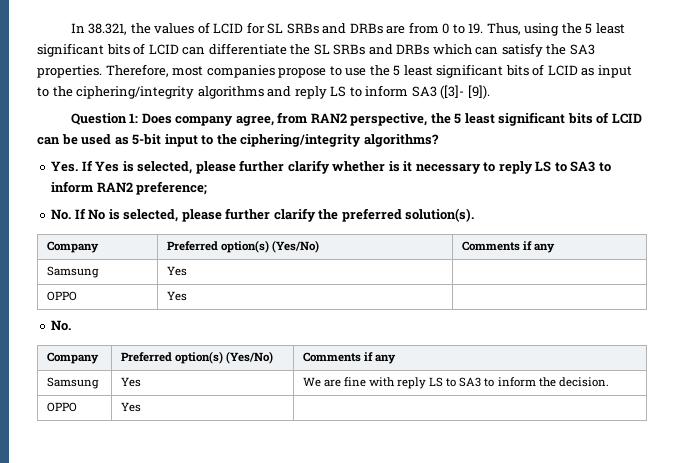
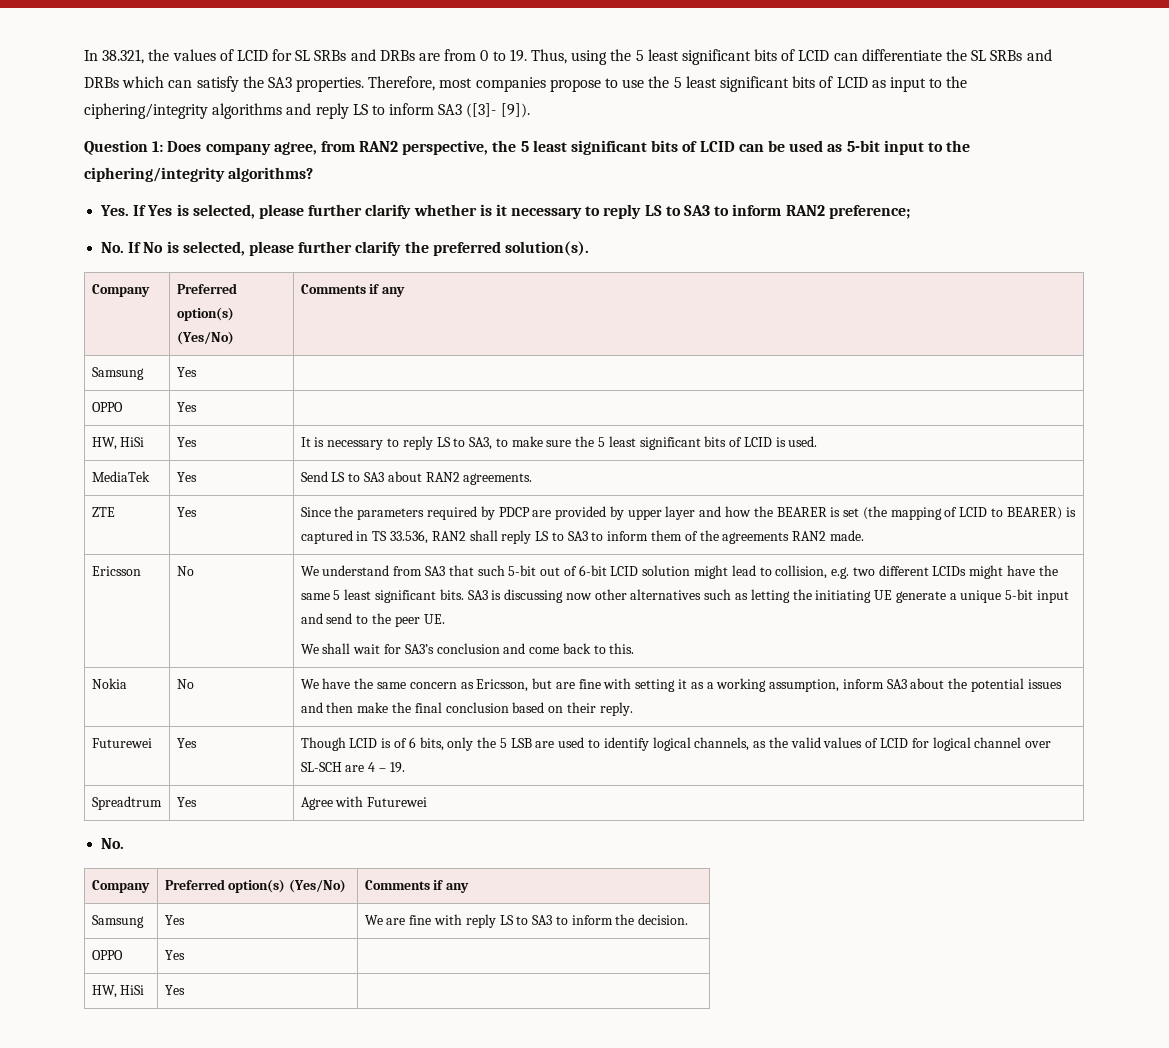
(187, 296) none -> [91,437,145,450] [176,437,197,447] [300,436,818,450] [91,471,150,482] [176,472,197,482] [300,471,533,485] [91,507,115,517] [176,507,197,517] [300,506,1076,520] [300,530,864,544] [91,566,141,576] [176,566,194,576] [300,565,1058,579] [300,589,1070,603] [300,613,445,627] [300,643,635,654] [91,678,127,689] [176,679,194,689] [300,678,1062,692] [300,702,633,716] [91,738,152,748] [176,738,197,748] [300,737,1052,751] [300,762,405,773] [91,796,162,810] [176,797,197,807] [300,796,428,810] // HW, HiSi | Yes | It is necessary to reply LS to SA3, to make sure the 5 least significant bits of LCID is used. // MediaTek | Yes | Send LS to SA3 about RAN2 agreements. // ZTE | Yes | Since the parameters required by PDCP are provided by upper layer and how the BEARER is set (the mapping of LCID to BEARER) is captured in TS 33.536, RAN2 shall reply LS to SA3 to inform them of the agreements RAN2 made. // Ericsson | No | We understand from SA3 that such 5-bit out of 6-bit LCID solution might lead to collision, e.g. two different LCIDs might have the same 5 least significant bits. SA3 is discussing now other alternatives such as letting the initiating UE generate a unique 5-bit input and send to the peer UE. // We shall wait for SA3’s conclusion and come back to this. // Nokia | No | We have the same concern as Ericsson, but are fine with setting it as a working assumption, inform SA3 about the potential issues and then make the final conclusion based on their reply. // Futurewei | Yes | Though LCID is of 6 bits, only the 5 LSB are used to identify logical channels, as the valid values of LCID for logical channel over SL-SCH are 4 – 19. // Spreadtrum | Yes | Agree with Futurewei
(141, 407) none -> [91,985,145,998] [164,985,185,995] // HW, HiSi | Yes |

